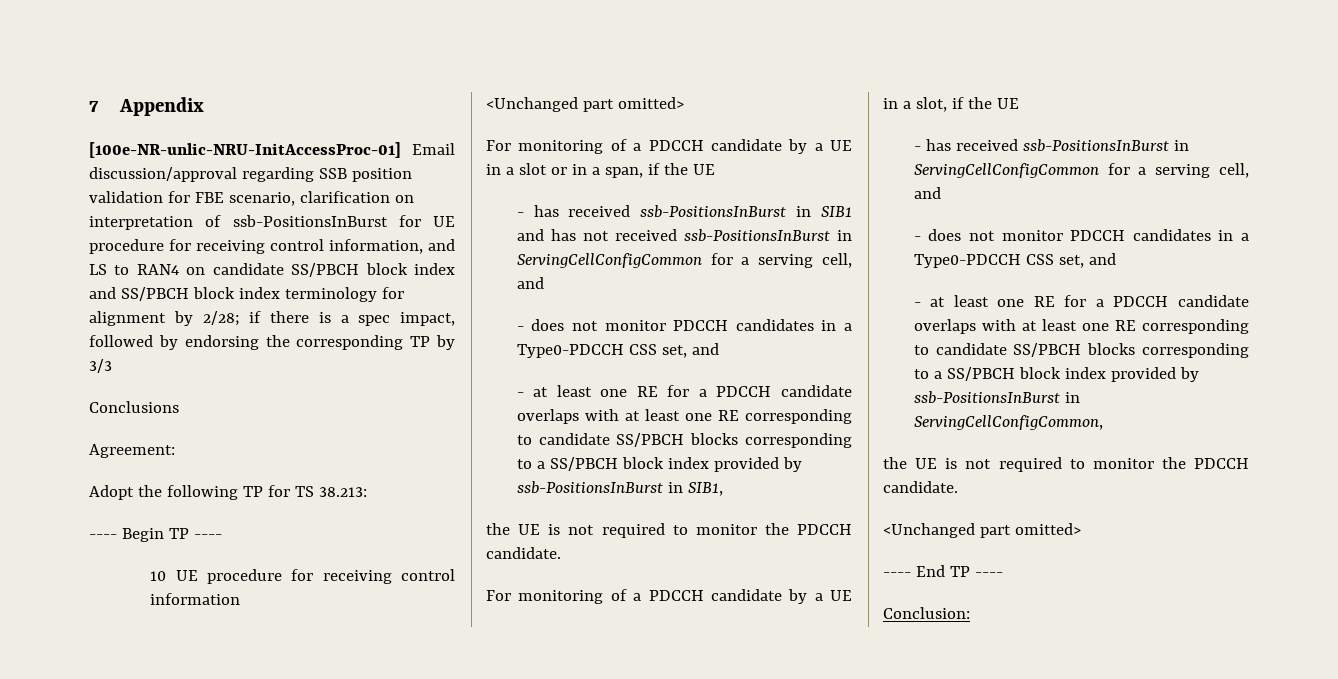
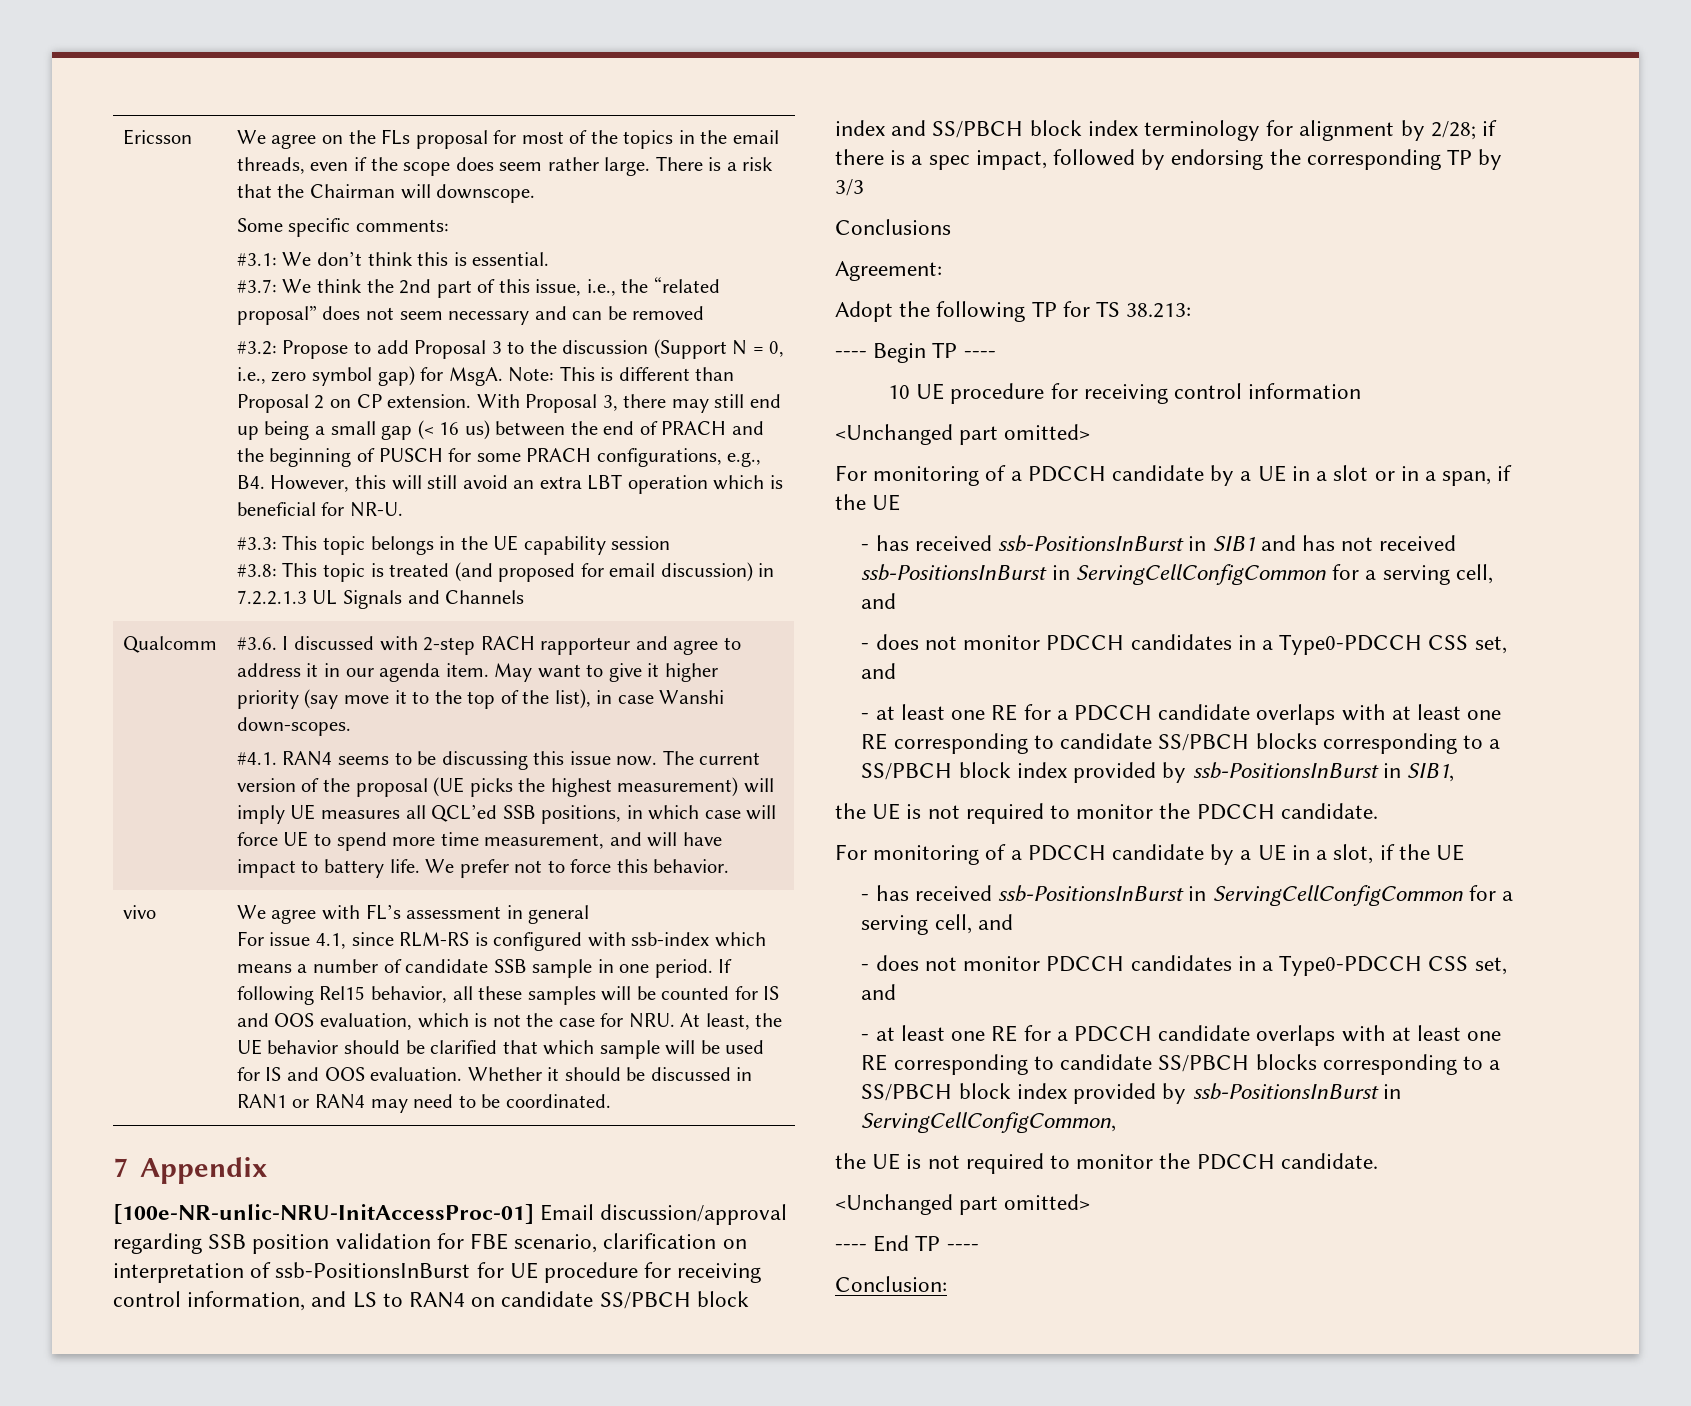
(89, 106) none -> [122,129,192,145] [236,129,779,149] [236,156,774,176] [236,184,536,203] [236,218,449,237] [236,251,550,266] [236,277,720,298] [236,305,705,325] [236,339,785,359] [236,366,735,386] [236,394,781,413] [236,420,764,440] [236,448,762,467] [236,474,783,494] [236,502,403,517] [236,535,671,555] [236,562,775,582] [236,590,525,609] [122,636,217,653] [236,636,741,655] [236,663,718,682] [236,689,725,709] [236,717,351,736] [236,750,761,770] [236,777,774,797] [236,804,777,824] [236,831,722,851] [236,859,730,878] [122,905,156,919] [236,904,590,924] [236,931,766,951] [236,959,733,978] [236,986,780,1005] [236,1013,783,1030] [236,1039,765,1059] [236,1067,753,1081] [236,1094,611,1113] Ericsson | We agree on the FLs proposal for most of the topics in the email threads, even if the scope does seem rather large. There is a risk that the Chairman will downscope. // Some specific comments: // #3.1: We don’t think this is essential. // #3.7: We think the 2nd part of this issue, i.e., the “related proposal” does not seem necessary and can be removed // #3.2: Propose to add Proposal 3 to the discussion (Support N = 0, i.e., zero symbol gap) for MsgA. Note: This is different than Proposal 2 on CP extension. With Proposal 3, there may still end up being a small gap (< 16 us) between the end of PRACH and the beginning of PUSCH for some PRACH configurations, e.g., B4. However, this will still avoid an extra LBT operation which is beneficial for NR-U. // #3.3: This topic belongs in the UE capability session // #3.8: This topic is treated (and proposed for email discussion) in 7.2.2.1.3 UL Signals and Channels // Qualcomm | #3.6. I discussed with 2-step RACH rapporteur and agree to address it in our agenda item. May want to give it higher priority (say move it to the top of the list), in case Wanshi down-scopes. // #4.1. RAN4 seems to be discussing this issue now. The current version of the proposal (UE picks the highest measurement) will imply UE measures all QCL’ed SSB positions, in which case will force UE to spend more time measurement, and will have impact to battery life. We prefer not to force this behavior. // vivo | We agree with FL’s assessment in general // For issue 4.1, since RLM-RS is configured with ssb-index which means a number of candidate SSB sample in one period. If following Rel15 behavior, all these samples will be counted for IS and OOS evaluation, which is not the case for NRU. At least, the UE behavior should be clarified that which sample will be used for IS and OOS evaluation. Whether it should be discussed in RAN1 or RAN4 may need to be coordinated. //

